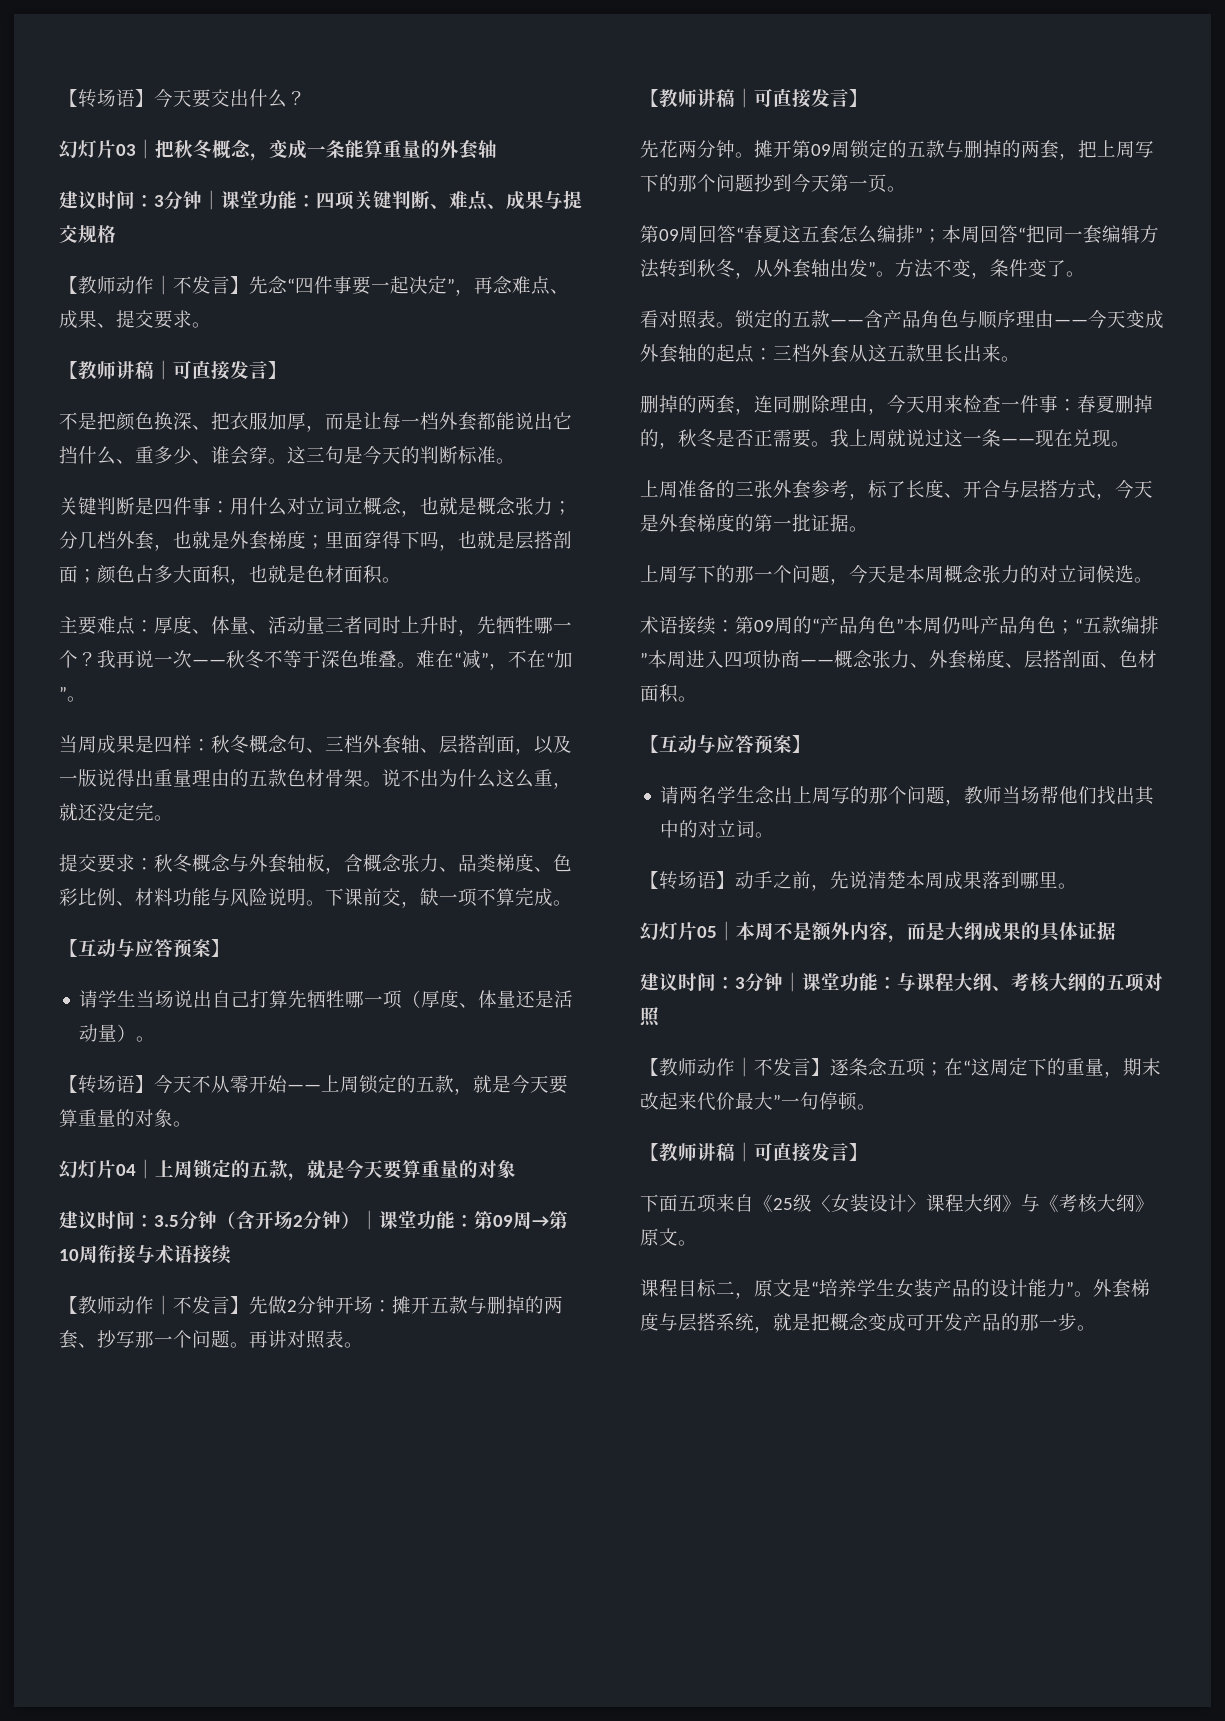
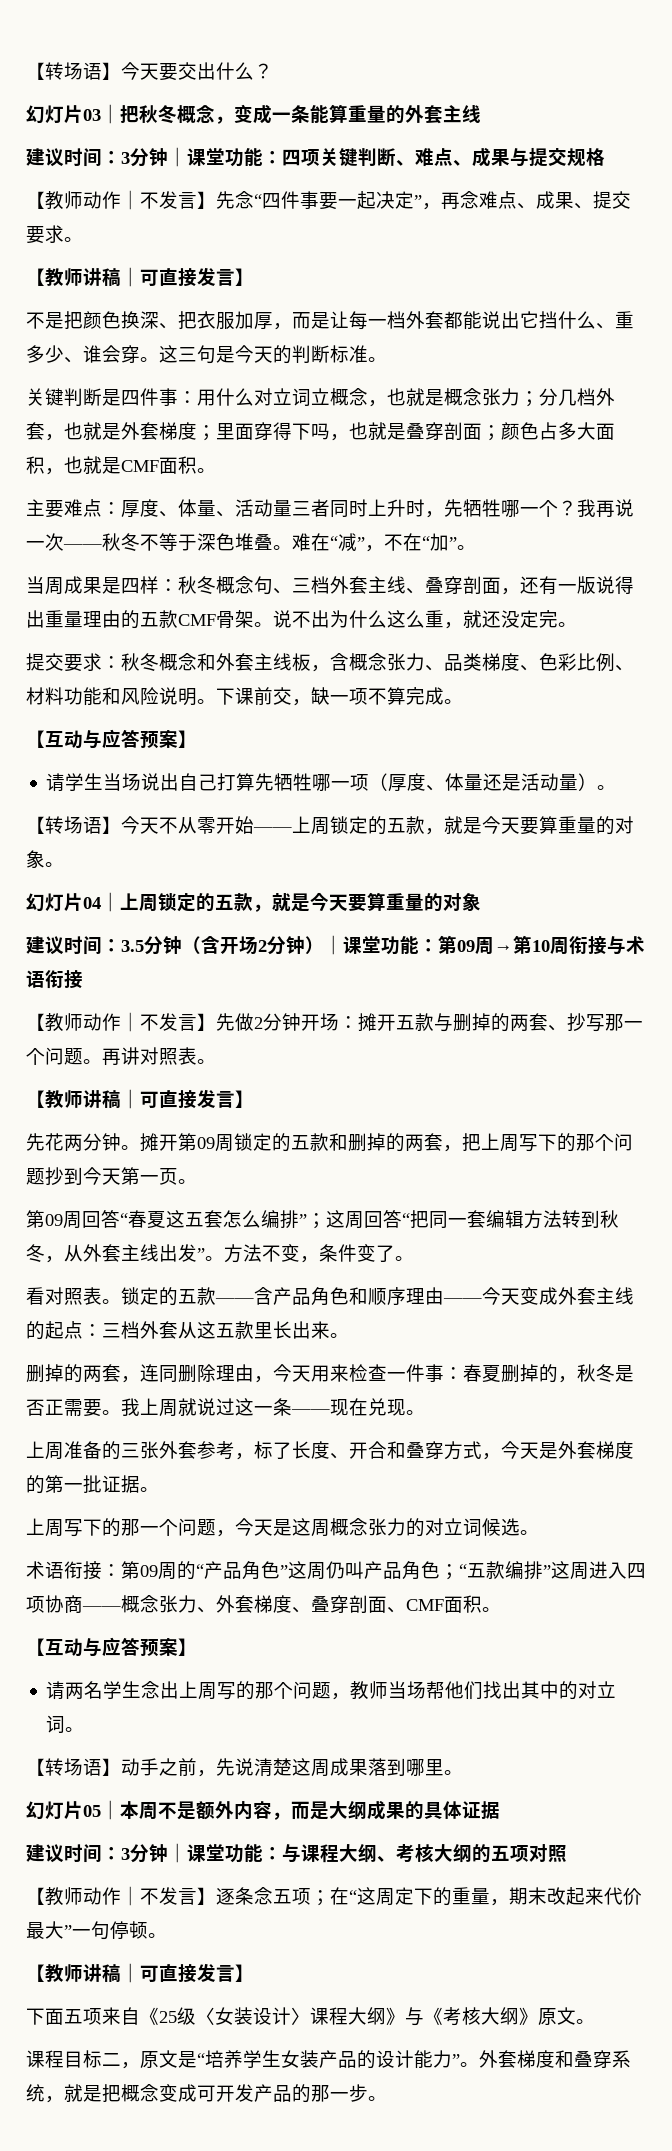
[478,140,497,158] 轴 -> [443,105,481,123] 主线
[515,531,553,550] 层搭 -> [406,422,444,441] 叠穿
[306,565,344,583] 色材 -> [121,460,159,472] CMF
[401,734,572,755] 轴、层搭剖面，以及 -> [368,576,558,595] 主线、叠穿剖面，还有
[287,769,325,787] 色材 -> [178,614,216,626] CMF
[230,854,306,873] 与外套轴 -> [197,653,292,671] 和外套主线
[211,888,230,906] 与 -> [102,687,121,705] 和
[193,1245,232,1264] 接续 -> [45,970,83,989] 衔接
[945,140,964,158] 与 -> [329,1133,348,1151] 和
[942,225,961,243] 本 -> [326,1210,345,1228] 这
[811,259,830,277] 轴 -> [121,1244,159,1262] 主线
[959,310,978,328] 与 -> [349,1287,368,1305] 和
[678,344,697,362] 轴 -> [596,1287,634,1305] 主线
[1001,480,1058,499] 与层搭 -> [387,1441,444,1460] 和叠穿
[906,565,925,583] 本 -> [292,1518,311,1536] 这
[678,616,716,635] 接续 -> [64,1561,102,1580] 衔接
[904,616,923,634] 本 -> [288,1561,307,1579] 这
[648,650,667,668] 本 -> [551,1561,570,1579] 这
[1024,649,1157,669] 层搭剖面、色材 -> [311,1595,444,1614] 叠穿剖面、CMF
[906,871,925,889] 本 -> [292,1758,311,1776] 这
[659,1313,716,1332] 与层搭 -> [555,2050,612,2069] 和叠穿

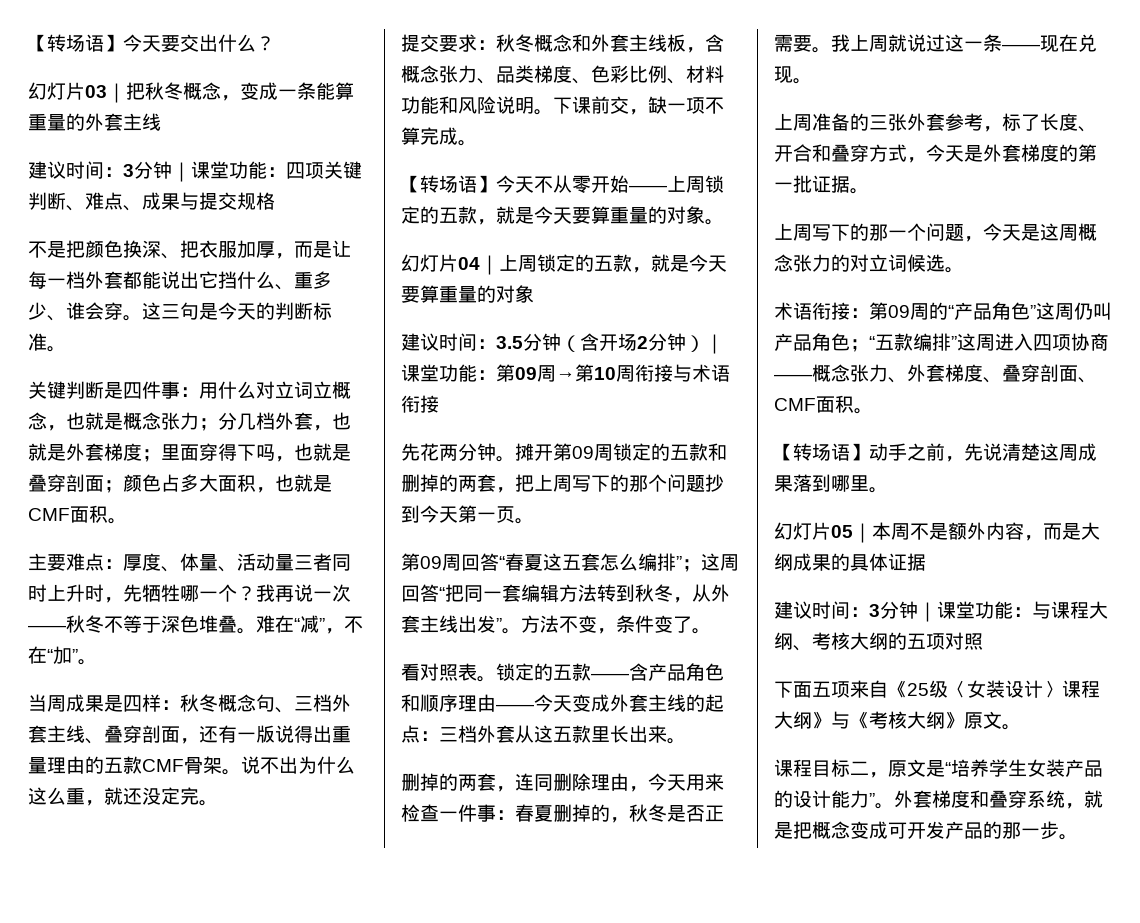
[26,190,631,210] [26,225,83,244] [26,267,254,287] // 【教师动作｜不发言】先念“四件事要一起决定”，再念难点、成果、提交要求。 // 【教师讲稿｜可直接发言】 -> (275, 201) none
[26,729,197,749] [46,773,617,792] // 【互动与应答预案】 // 请学生当场说出自己打算先牺牲哪一项（厚度、体量还是活动量）。 -> (477, 143) none
[26,1012,643,1032] [26,1047,216,1066] [26,1089,254,1109] // 【教师动作｜不发言】先做2分钟开场：摊开五款与删掉的两套、抄写那一个问题。再讲对照表。 // 【教师讲稿｜可直接发言】 -> (439, 404) none
[26,1637,197,1657] [46,1681,617,1700] [46,1715,85,1733] // 【互动与应答预案】 // 请两名学生念出上周写的那个问题，教师当场帮他们找出其中的对立词。 -> (873, 411) none
[26,1886,642,1906] [26,1921,167,1940] [26,1963,254,1983] // 【教师动作｜不发言】逐条念五项；在“这周定下的重量，期末改起来代价最大”一句停顿。 // 【教师讲稿｜可直接发言】 -> (983, 641) none

